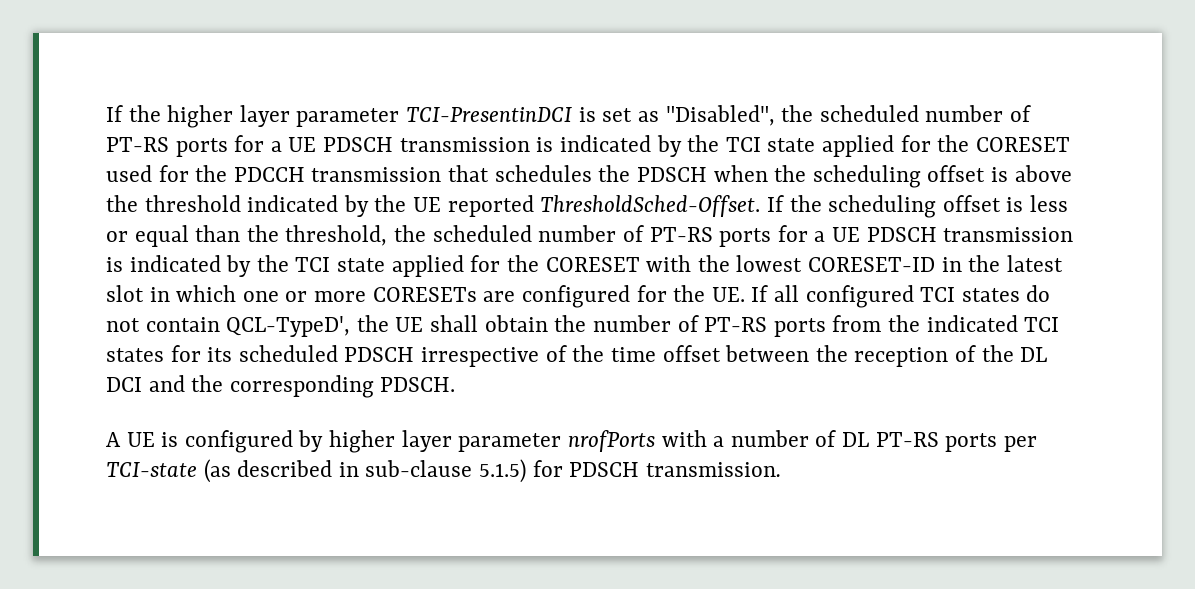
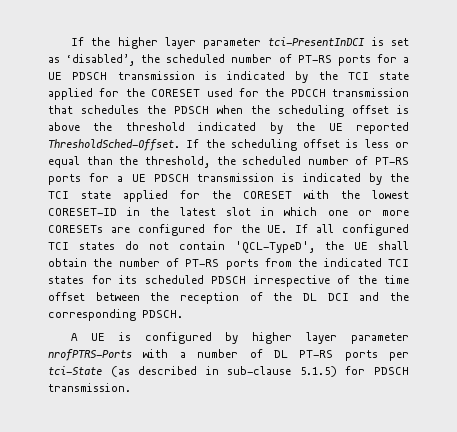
[406,107,573,122] TCI-PresentinDCI -> [268,37,366,46] tci-PresentInDCI
[665,105,775,126] "Disabled", -> [66,54,136,66] ‘disabled’,
[226,316,351,337] QCL-TypeD', -> [235,241,315,253] 'QCL-TypeD',
[567,430,655,452] nrofPorts -> [48,349,132,361] nrofPTRS-Ports
[106,462,197,477] TCI-state -> [48,366,102,375] tci-State

